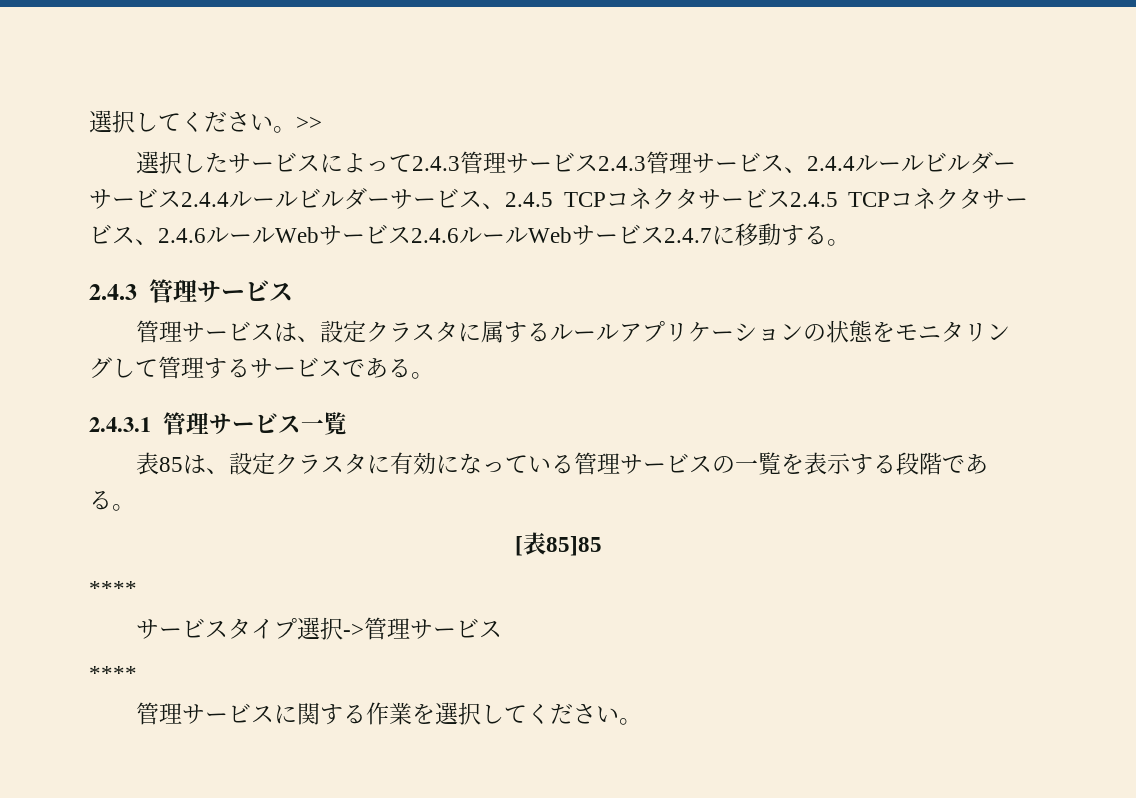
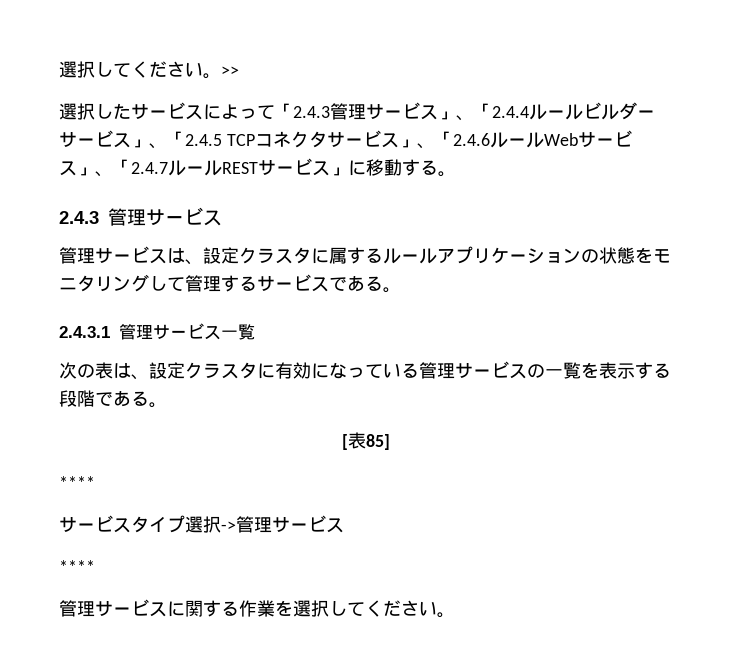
[411,151,1016,174] [89,188,1028,210] [89,224,712,245] 2.4.3管理サービス2.4.3管理サービス、2.4.4ルールビルダーサービス2.4.4ルールビルダーサービス、2.4.5 TCPコネクタサービス2.4.5 TCPコネクタサービス、2.4.6ルールWebサービス2.4.6ルールWebサービス2.4.7 -> [275,102,655,121] [59,130,632,149] [59,158,348,177] 「2.4.3管理サービス」、「2.4.4ルールビルダーサービス」、「2.4.5 TCPコネクタサービス」、「2.4.6ルールWebサービス」、「2.4.7ルールRESTサービス」
[135,452,183,475] 表85 -> [59,362,113,379] 次の表
[546,536,602,556] 85]85 -> [366,434,390,450] 85]

